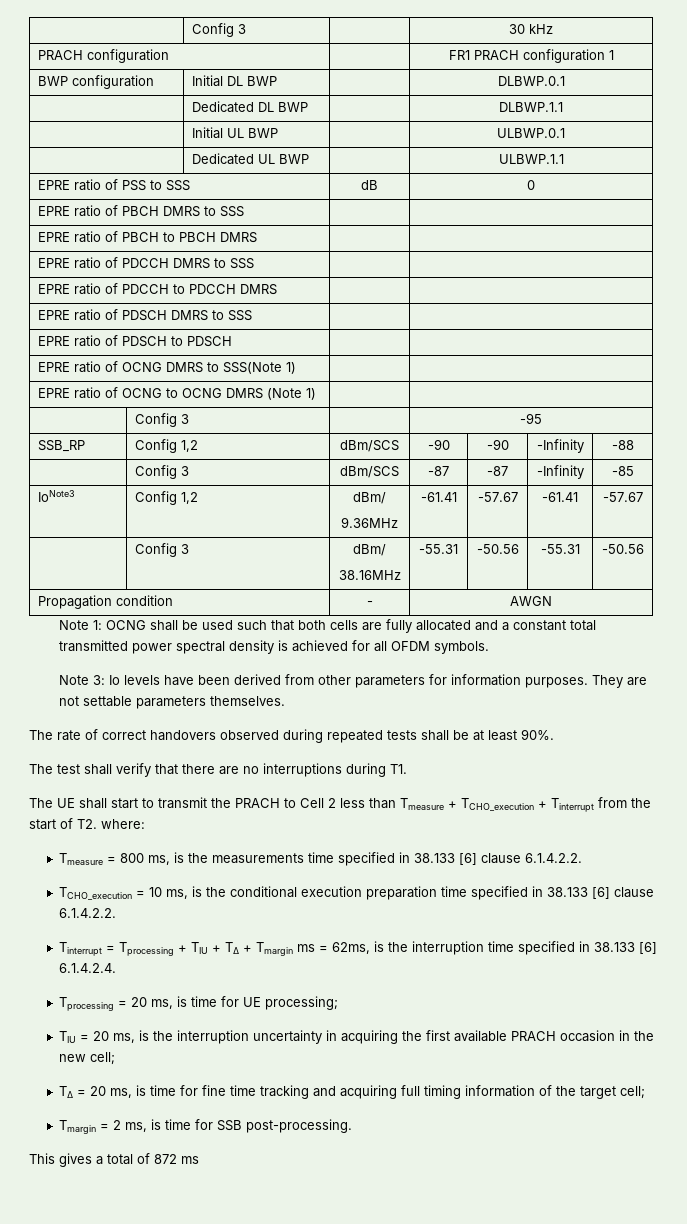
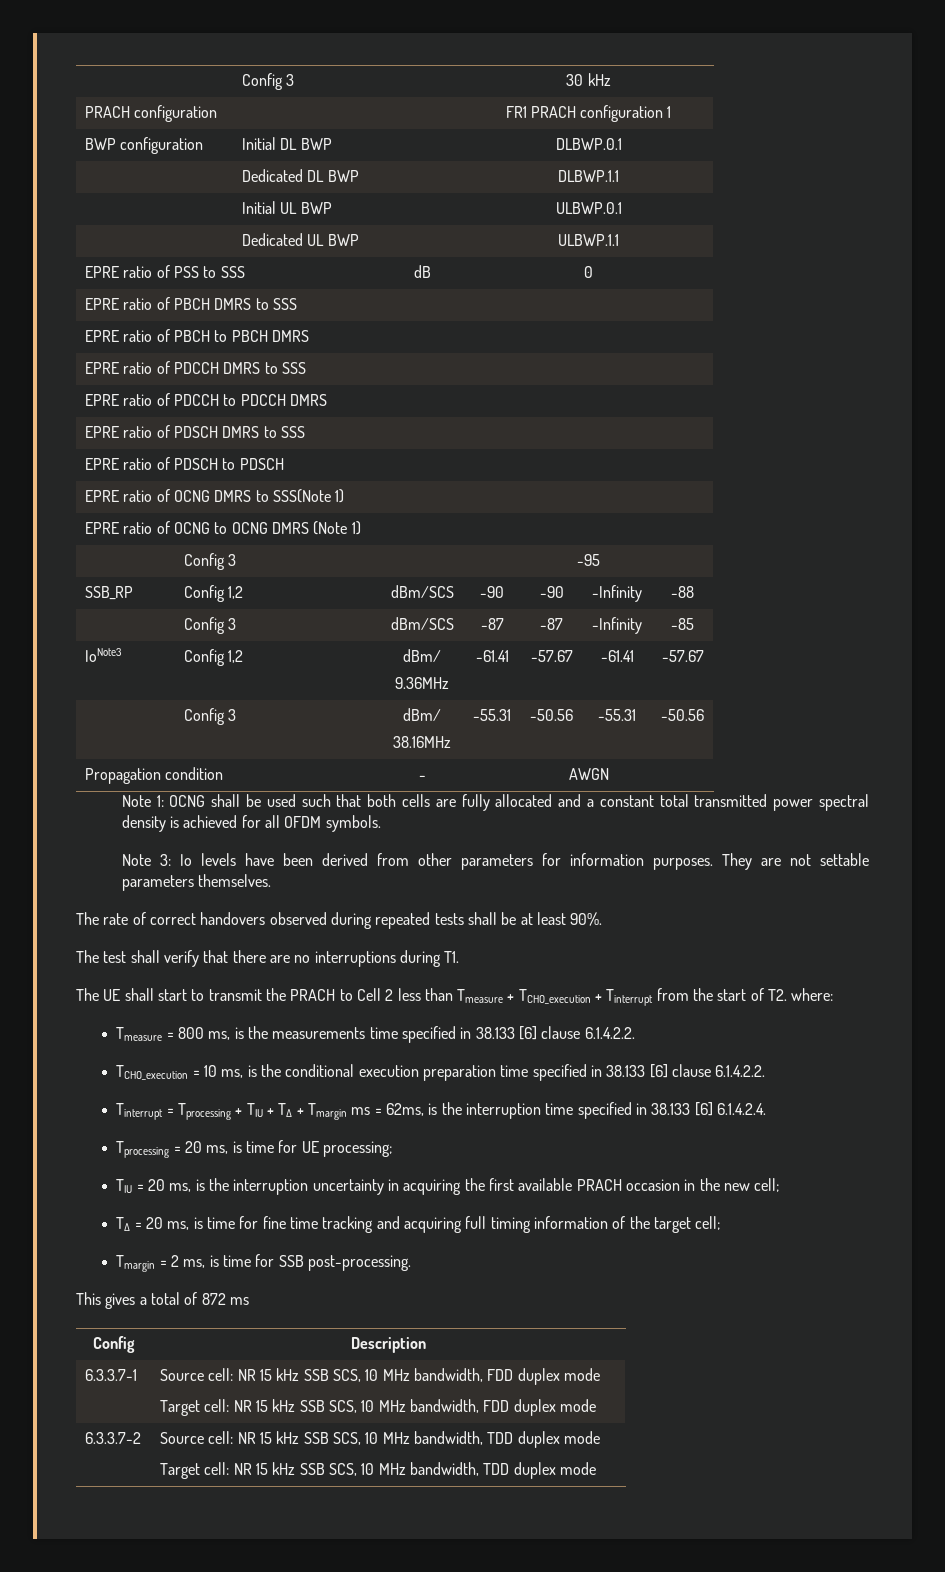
(199, 1160) none -> [93,1336,135,1353] [351,1337,426,1353] [85,1369,138,1381] [160,1368,600,1385] [160,1399,596,1416] [85,1432,142,1444] [160,1431,600,1448] [160,1462,596,1479] // Config | Description // 6.3.3.7-1 | Source cell: NR 15 kHz SSB SCS, 10 MHz bandwidth, FDD duplex mode // Target cell: NR 15 kHz SSB SCS, 10 MHz bandwidth, FDD duplex mode // 6.3.3.7-2 | Source cell: NR 15 kHz SSB SCS, 10 MHz bandwidth, TDD duplex mode // Target cell: NR 15 kHz SSB SCS, 10 MHz bandwidth, TDD duplex mode

